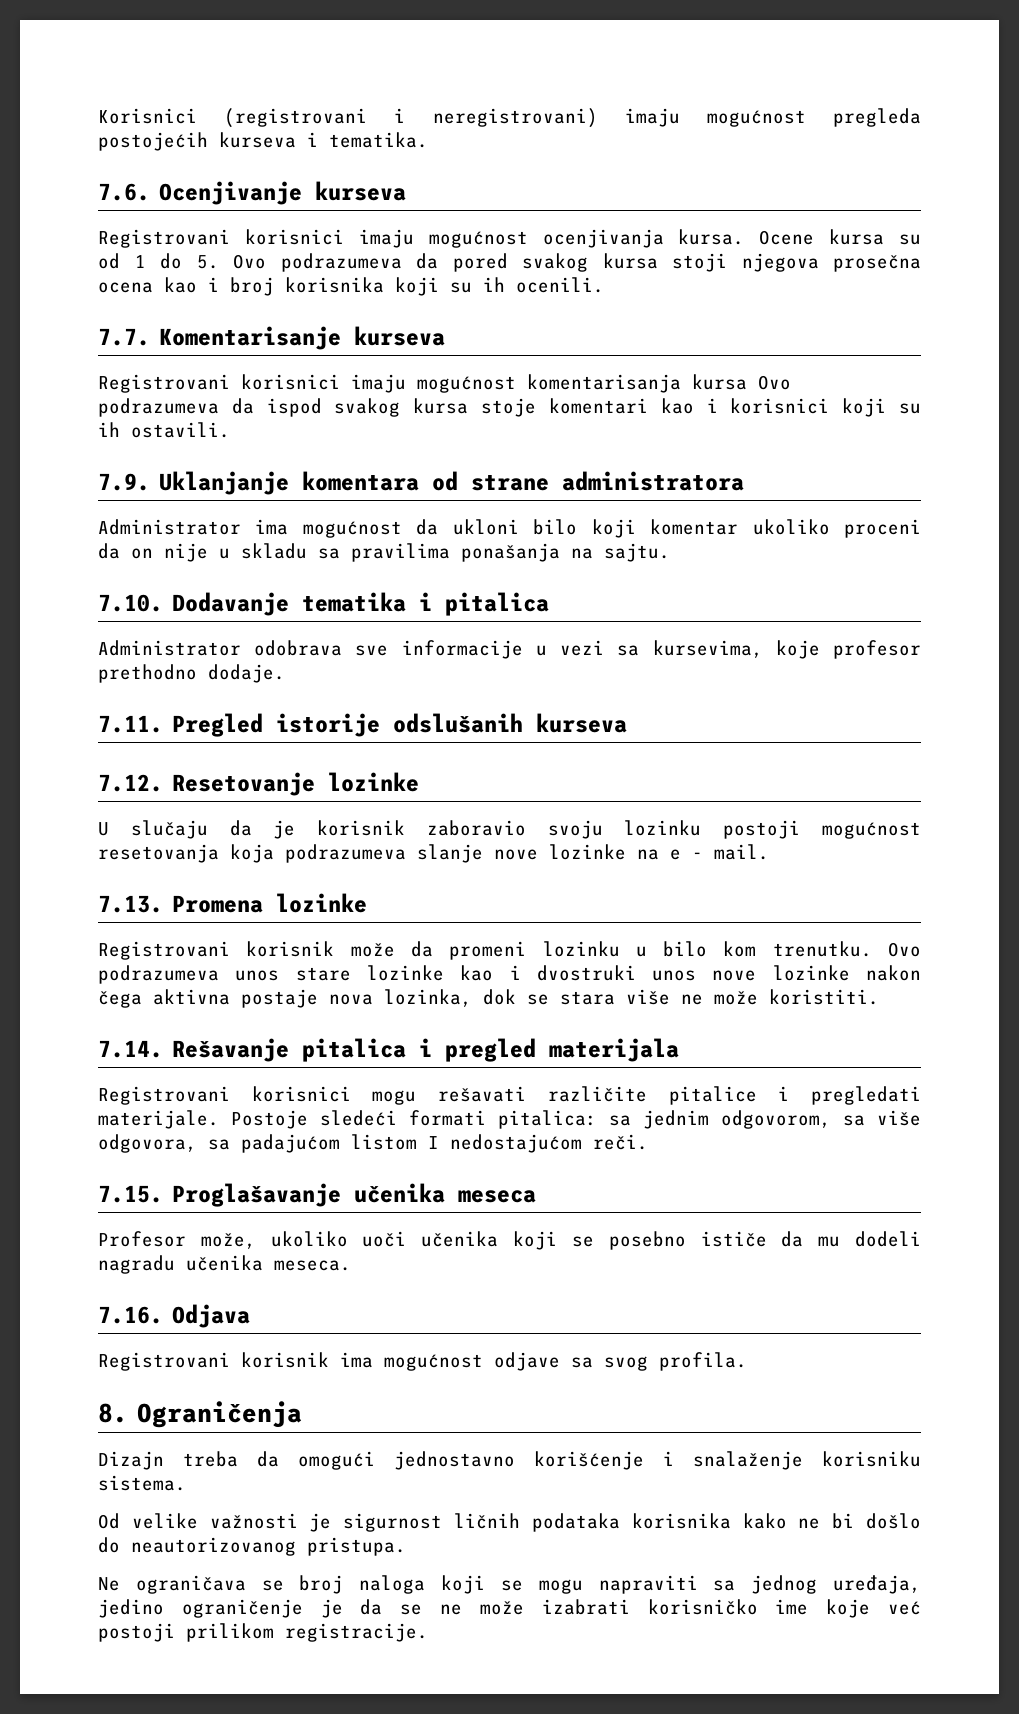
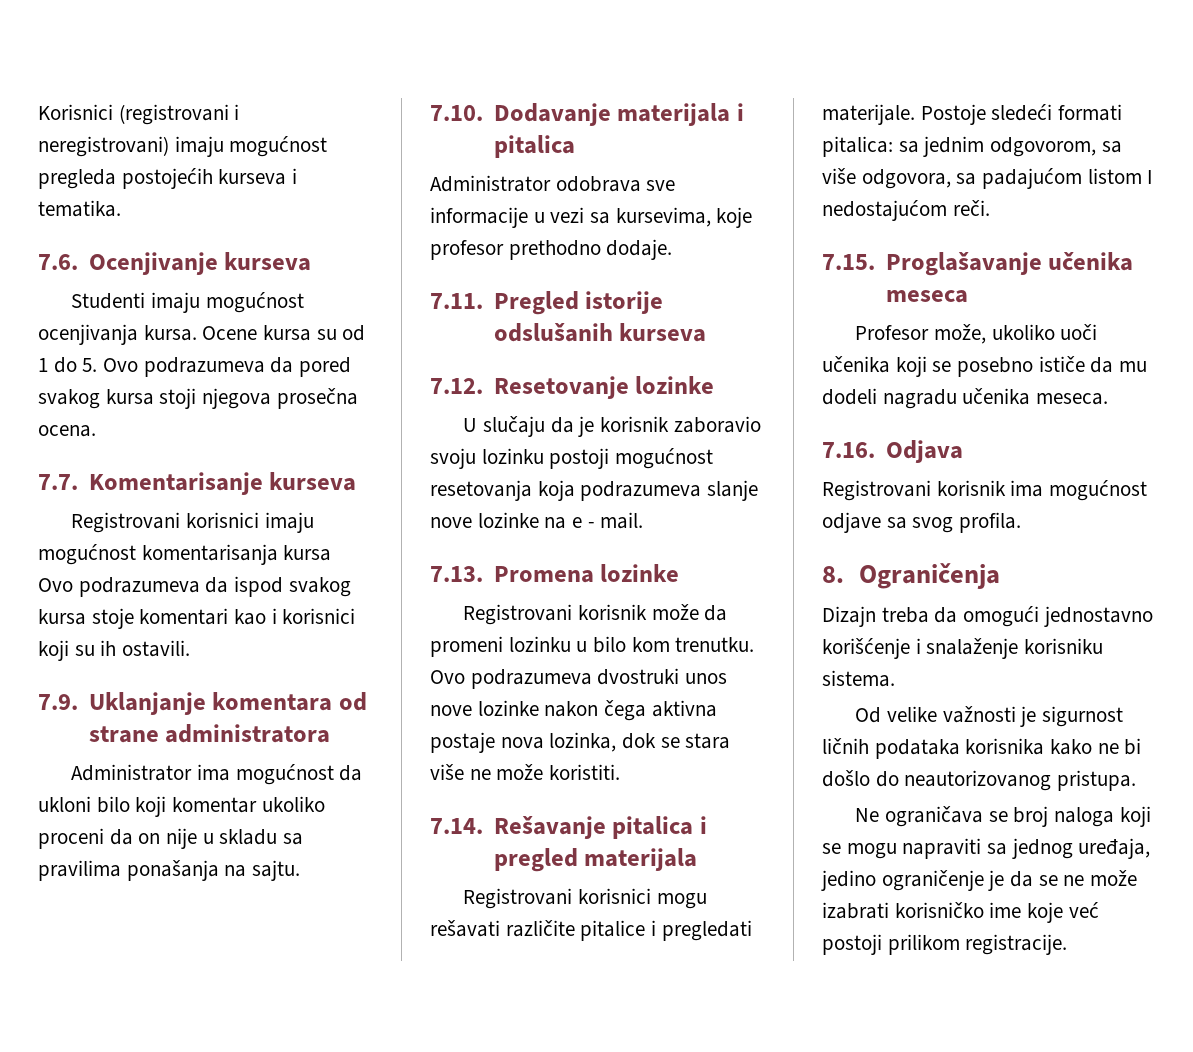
[98,229,344,248] Registrovani korisnici -> [71,292,146,309] Studenti
[98,277,604,296] ocena kao i broj korisnika koji su ih ocenili. -> [38,425,96,437] ocena.
[302,592,407,612] tematika -> [617,103,731,126] materijala
[235,965,521,981] unos stare lozinke kao i -> (592, 679) none

